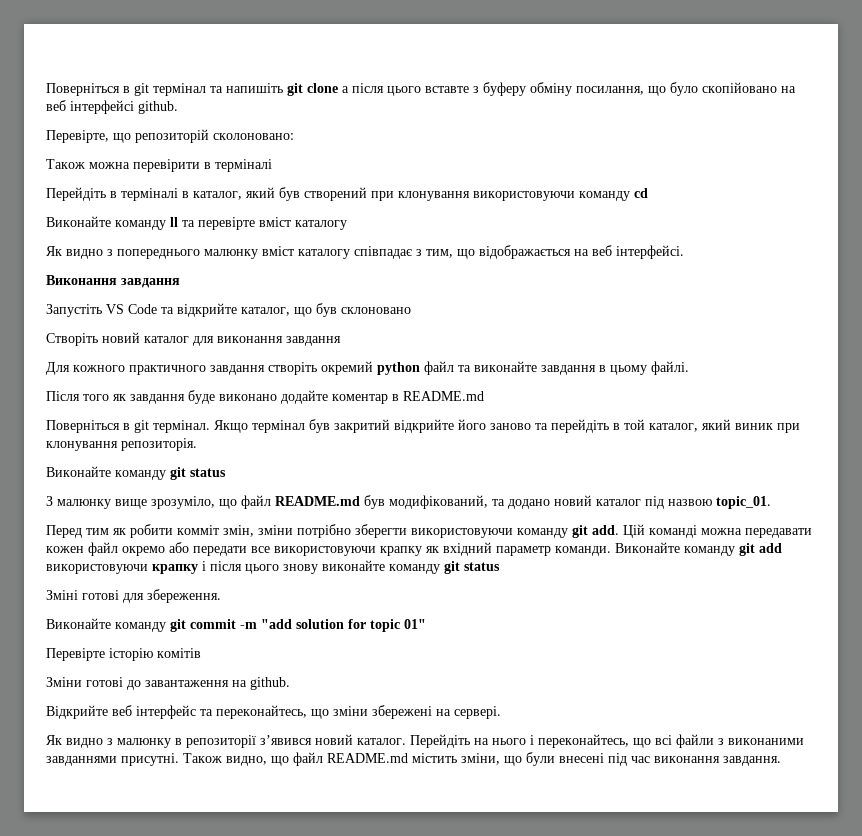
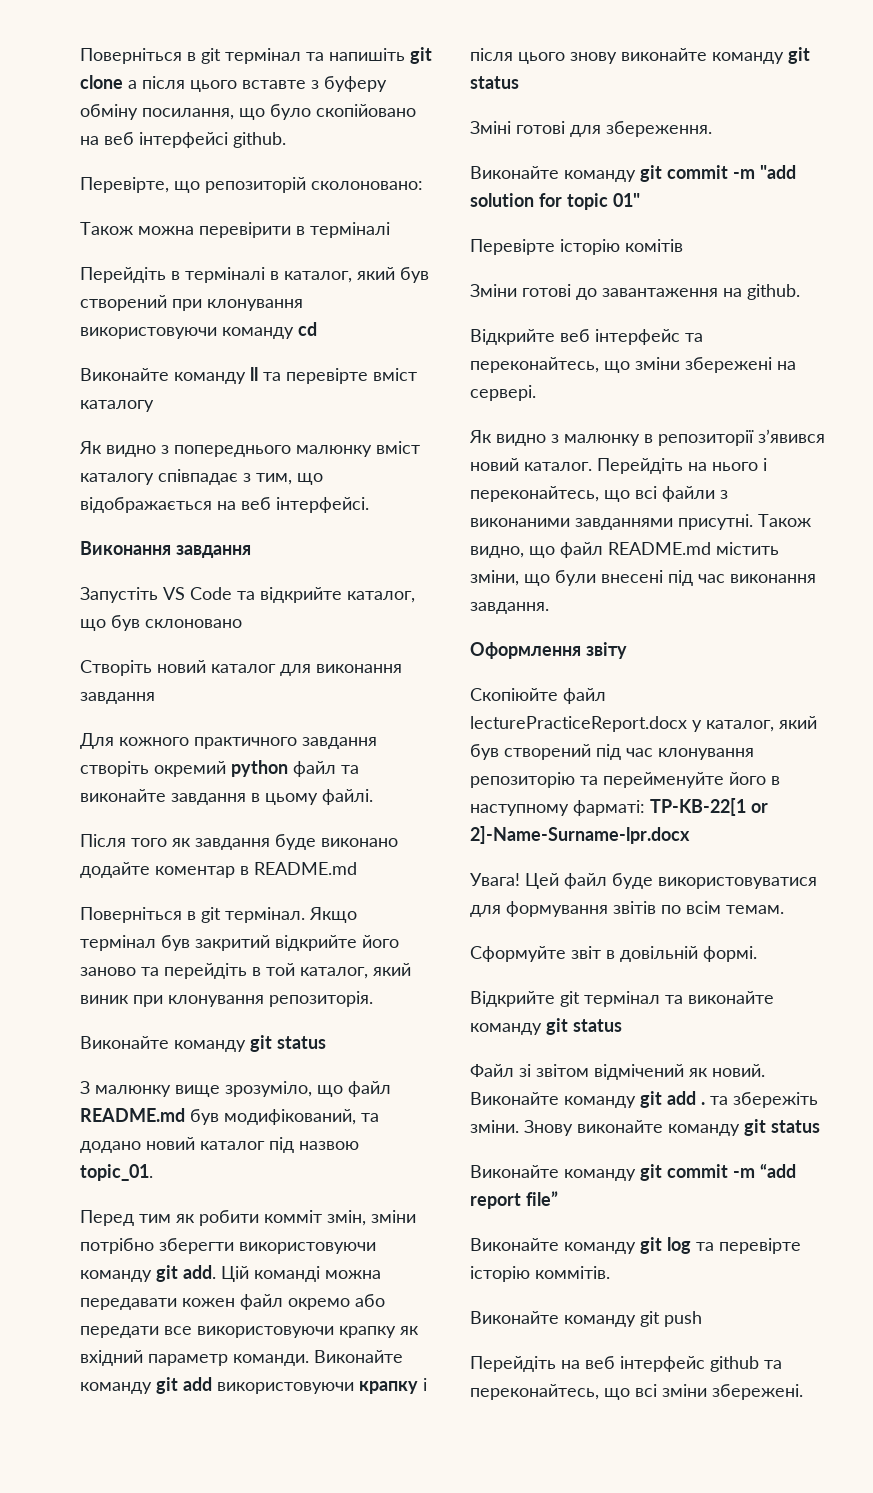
(781, 761) none -> [470,642,627,659] [470,688,606,704] [470,716,817,732] [470,744,754,760] [470,772,780,788] [470,798,768,816] [470,826,690,844] [470,873,817,889] [470,901,784,917] [470,946,757,962] [470,991,774,1007] [470,1018,622,1035] [470,1064,765,1080] [470,1091,818,1108] [470,1119,820,1136] [470,1163,796,1181] [470,1191,558,1209] [470,1237,801,1254] [470,1266,610,1282] [470,1311,702,1327] [470,1356,782,1372] [470,1384,803,1400] // Оформлення звіту // Скопіюйте файл lecturePracticeReport.docx у каталог, який був створений під час клонування репозиторію та перейменуйте його в наступному фарматі: TP-KB-22[1 or 2]-Name-Surname-lpr.docx // Увага! Цей файл буде використовуватися для формування звітів по всім темам. // Сформуйте звіт в довільній формі. // Відкрийте git термінал та виконайте команду git status // Файл зі звітом відмічений як новий. Виконайте команду git add . та збережіть зміни. Знову виконайте команду git status // Виконайте команду git commit -m “add report file” // Виконайте команду git log та перевірте історію коммітів. // Виконайте команду git push // Перейдіть на веб інтерфейс github та переконайтесь, що всі зміни збережені.

